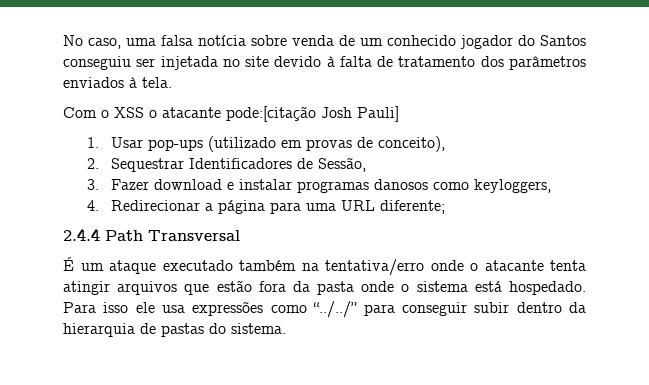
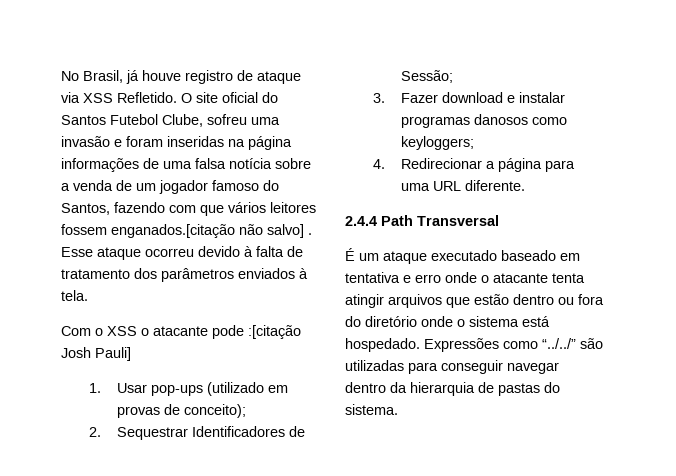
[88,38,121,49] caso, -> [83,70,301,84] [61,92,278,103] [61,114,280,127] [61,136,292,150] [61,158,159,172] Brasil, já houve registro de ataque via XSS Refletido. O site oficial do Santos Futebol Clube, sofreu uma invasão e foram inseridas na página informações de
(287, 40) none -> [61,183,70,191] a
[387,35,586,49] [63,56,270,70] conhecido jogador do Santos conseguiu ser injetada no site -> [159,180,279,194] [61,202,316,216] [61,224,312,238] [61,247,194,260] jogador famoso do Santos, fazendo com que vários leitores fossem enganados.[citação não salvo] . Esse ataque ocorreu
[226,106,316,122] pode:[citação -> [212,325,301,339] pode :[citação
[378,136,446,152] conceito), -> [183,404,246,418] conceito);
[318,157,367,172] Sessão, -> [400,70,453,83] Sessão;
[474,179,552,193] keyloggers, -> [400,136,474,150] keyloggers;
[380,200,446,214] diferente; -> [464,180,525,191] diferente.
[239,259,424,276] também na tentativa/erro -> [501,250,580,261] [345,272,441,283] baseado em tentativa e erro
[258,281,355,295] fora da pasta -> [513,294,604,305] [345,316,417,327] dentro ou fora do diretório
[63,301,358,318] Para isso ele usa expressões como “../../” -> [424,338,603,352] [345,360,404,371] Expressões como “../../” são utilizadas
[474,302,510,313] subir -> [507,362,559,374] navegar

